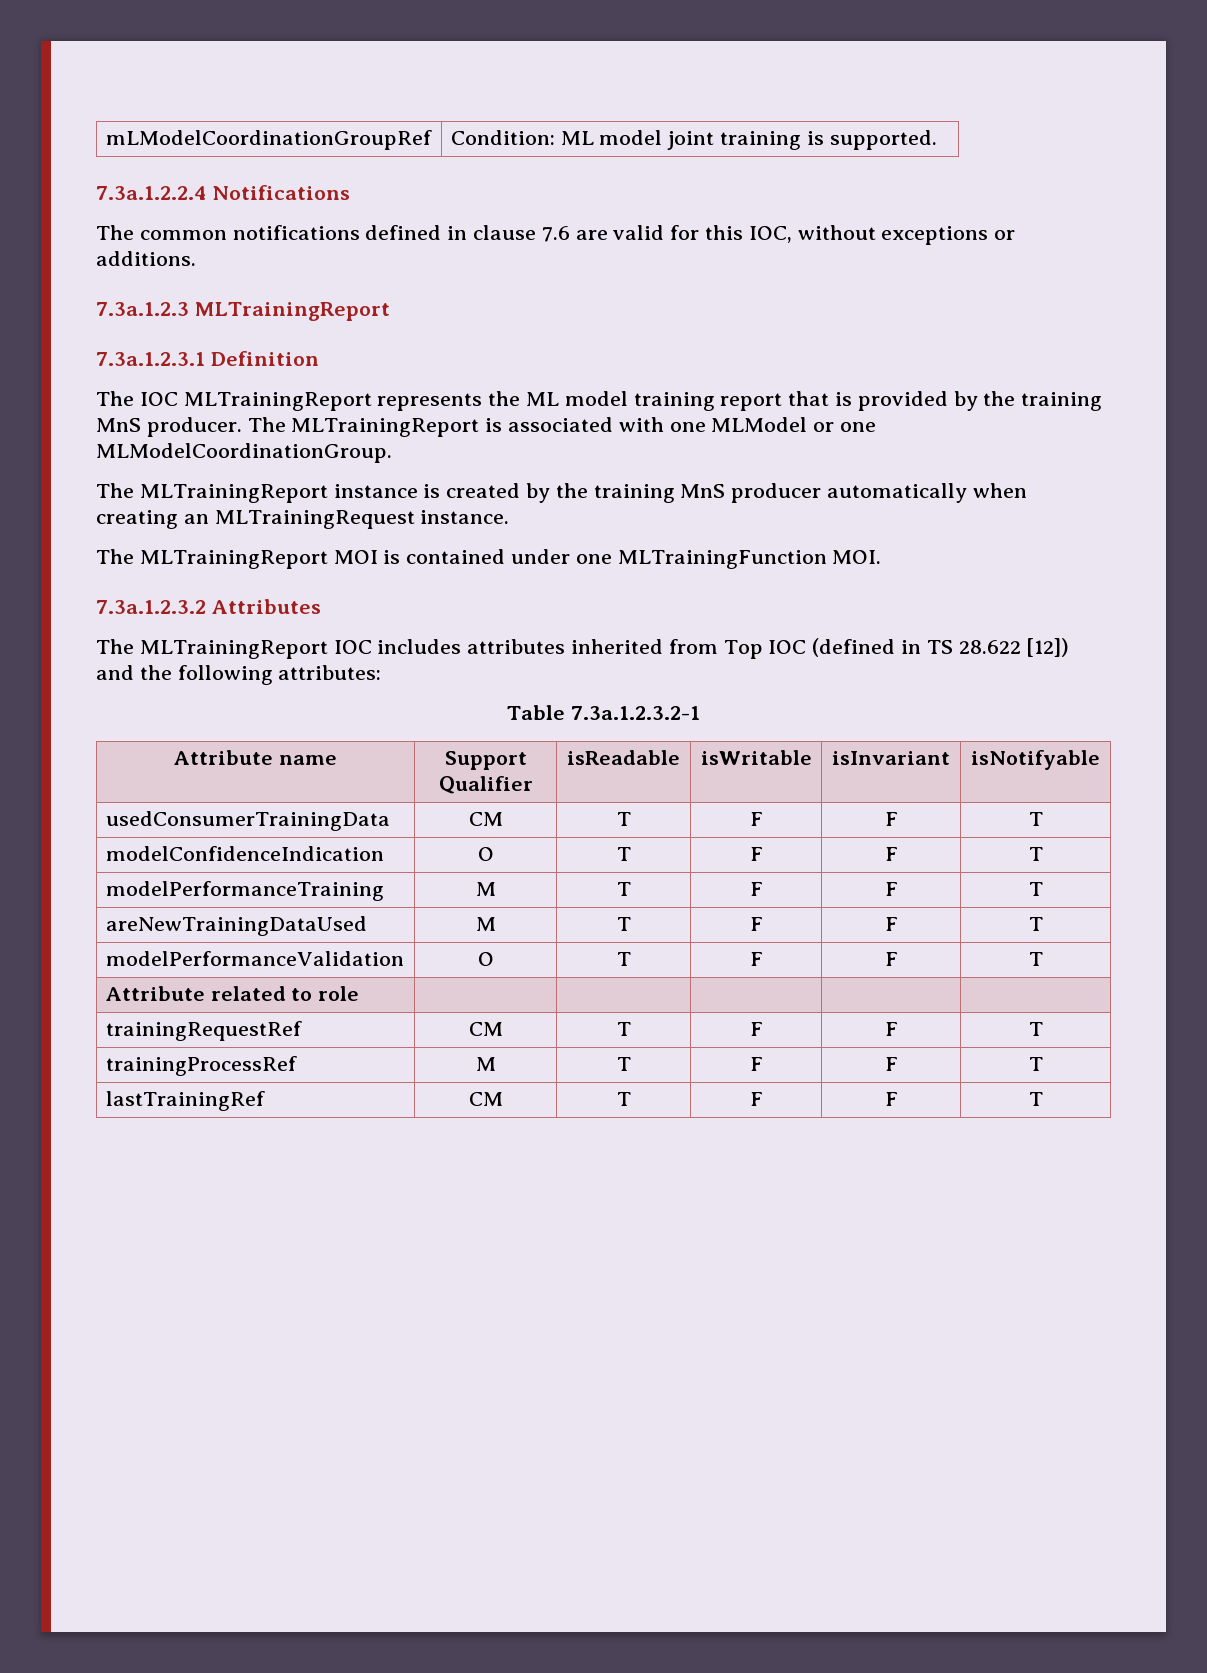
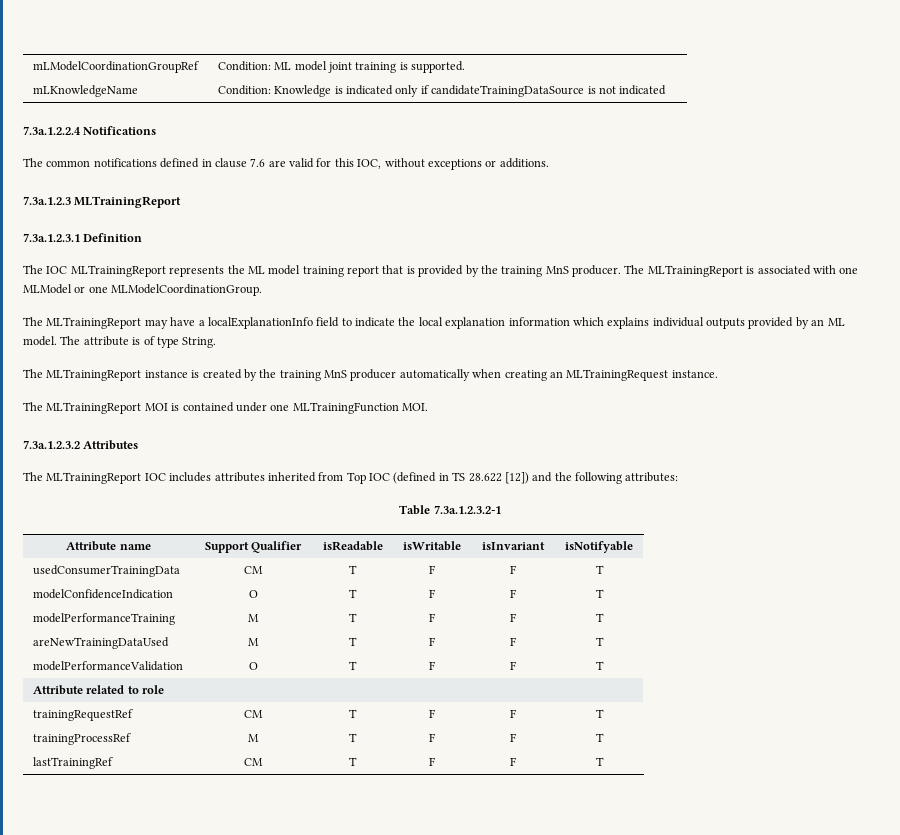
(937, 140) none -> [32,85,138,97] [217,85,667,97] // mLKnowledgeName | Condition: Knowledge is indicated only if candidateTrainingDataSource is not indicated
(392, 453) none -> [23,317,845,329] [23,336,217,348] // The MLTrainingReport may have a localExplanationInfo field to indicate the local explanation information which explains individual outputs provided by an ML model. The attribute is of type String.

